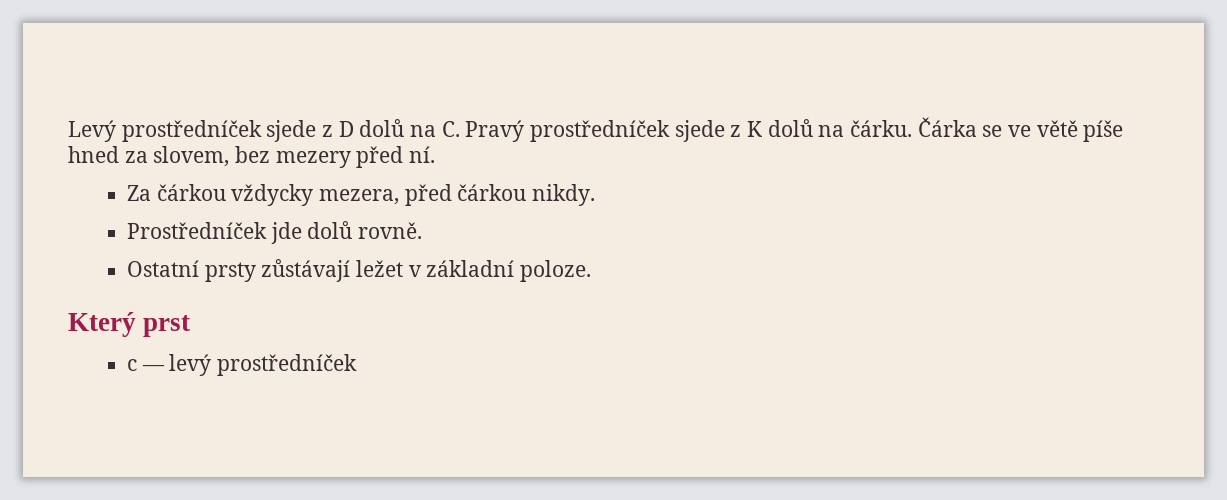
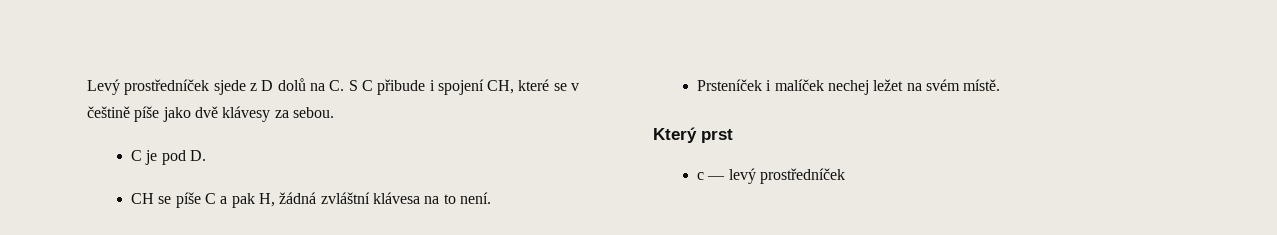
[465,117,1124,142] [68,146,436,168] [127,184,596,206] [127,221,423,244] [127,259,592,282] Pravý prostředníček sjede z K dolů na čárku. Čárka se ve větě píše hned za slovem, bez mezery před ní. // Za čárkou vždycky mezera, před čárkou nikdy. // Prostředníček jde dolů rovně. // Ostatní prsty zůstávají ležet v základní poloze. -> [348,79,580,95] [87,106,334,122] [131,150,207,165] [131,192,491,208] [697,79,1001,95] S C přibude i spojení CH, které se v češtině píše jako dvě klávesy za sebou. // C je pod D. // CH se píše C a pak H, žádná zvláštní klávesa na to není. // Prsteníček i malíček nechej ležet na svém místě.

